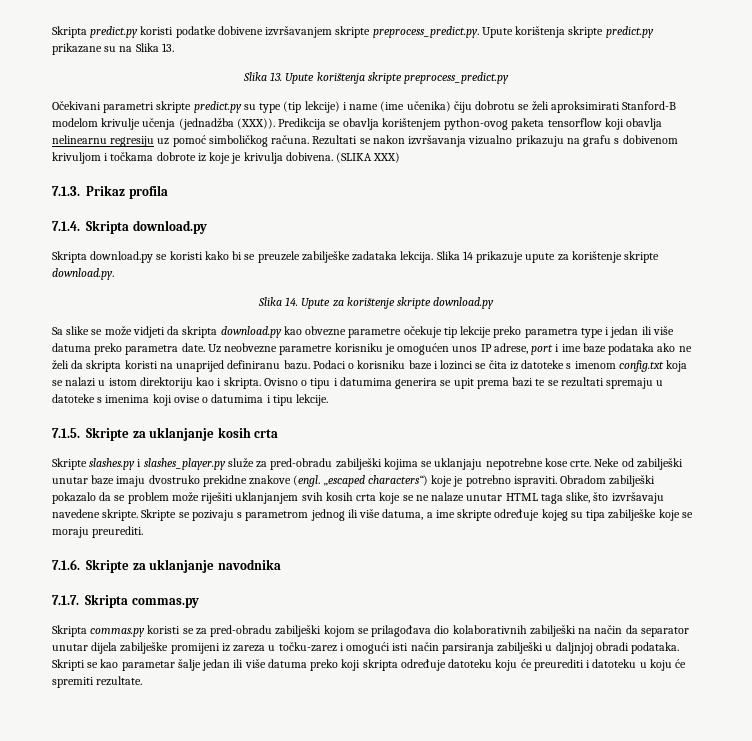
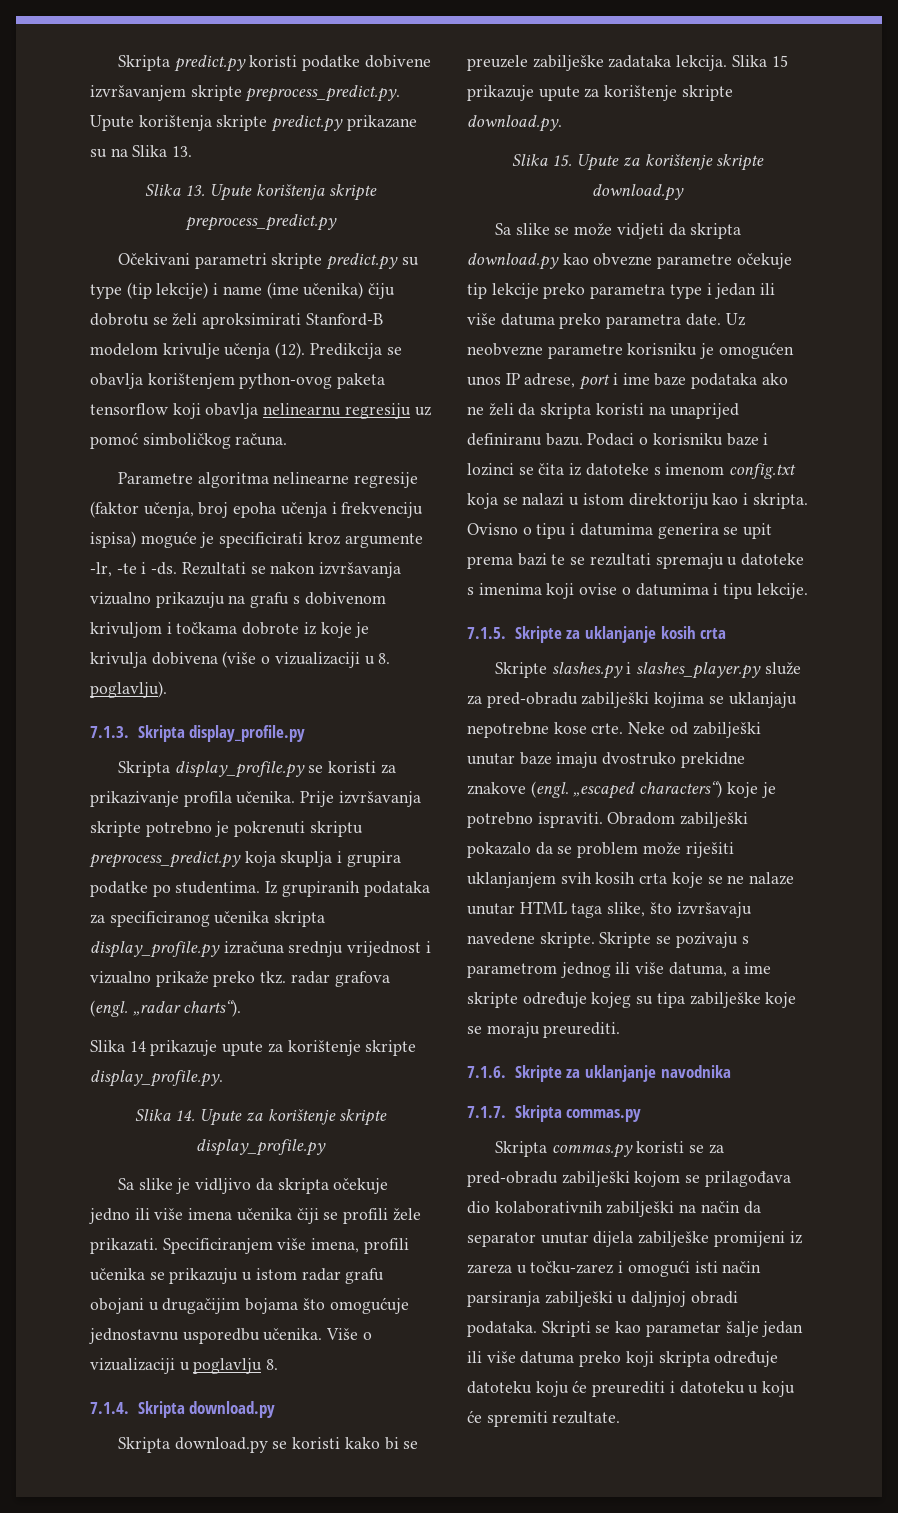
[178,118,275,130] (jednadžba (XXX)). -> [275,342,306,359] (12).
(310, 139) none -> [118,472,419,488] [90,501,424,518] [90,531,423,548] [90,562,178,577] // Parametre algoritma nelinearne regresije (faktor učenja, broj epoha učenja i frekvenciju ispisa) moguće je specificirati kroz argumente -lr, -te i -ds.
[285,152,401,163] [52,185,168,199] dobivena. (SLIKA XXX) // 7.1.3. Prikaz profila -> [151,651,391,668] [90,681,167,698] [90,725,306,742] [118,761,396,778] [90,791,421,807] [90,821,363,837] [89,851,401,868] [90,881,430,897] [90,911,326,927] [90,941,431,958] [90,971,390,987] [90,1000,242,1017] [90,1040,417,1056] [90,1070,223,1087] [134,1109,388,1126] [196,1139,326,1156] [118,1178,389,1194] [89,1208,421,1224] [90,1238,409,1254] [90,1268,385,1284] [90,1297,409,1314] [89,1328,372,1344] [90,1358,279,1374] dobivena (više o vizualizaciji u 8. poglavlju). // 7.1.3. Skripta display_profile.py // Skripta display_profile.py se koristi za prikazivanje profila učenika. Prije izvršavanja skripte potrebno je pokrenuti skriptu preprocess_predict.py koja skuplja i grupira podatke po studentima. Iz grupiranih podataka za specificiranog učenika skripta display_profile.py izračuna srednju vrijednost i vizualno prikaže preko tkz. radar grafova (engl. „radar charts“). // Slika 14 prikazuje upute za korištenje skripte display_profile.py. // Slika 14. Upute za korištenje skripte display_profile.py // Sa slike je vidljivo da skripta očekuje jedno ili više imena učenika čiji se profili žele prikazati. Specificiranjem više imena, profili učenika se prikazuju u istom radar grafu obojani u drugačijim bojama što omogućuje jednostavnu usporedbu učenika. Više o vizualizaciji u poglavlju 8.
[462,251,473,260] 14 -> [771,55,788,67] 15
[285,297,299,306] 14. -> [552,155,573,167] 15.

